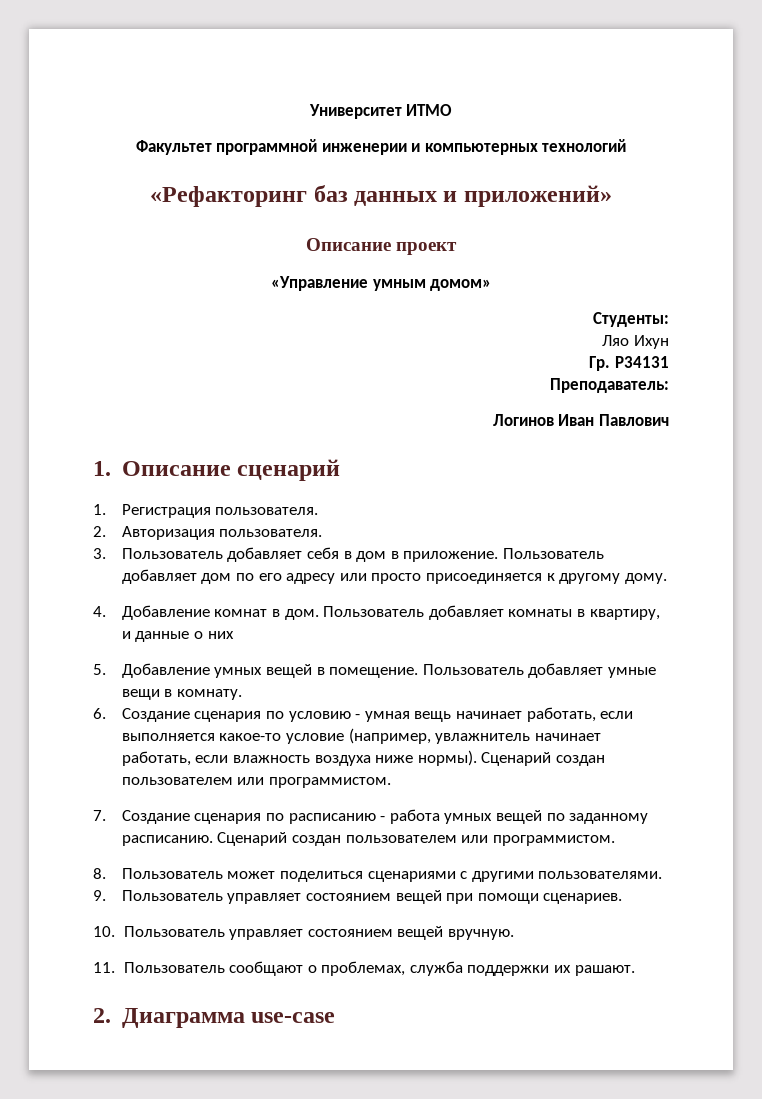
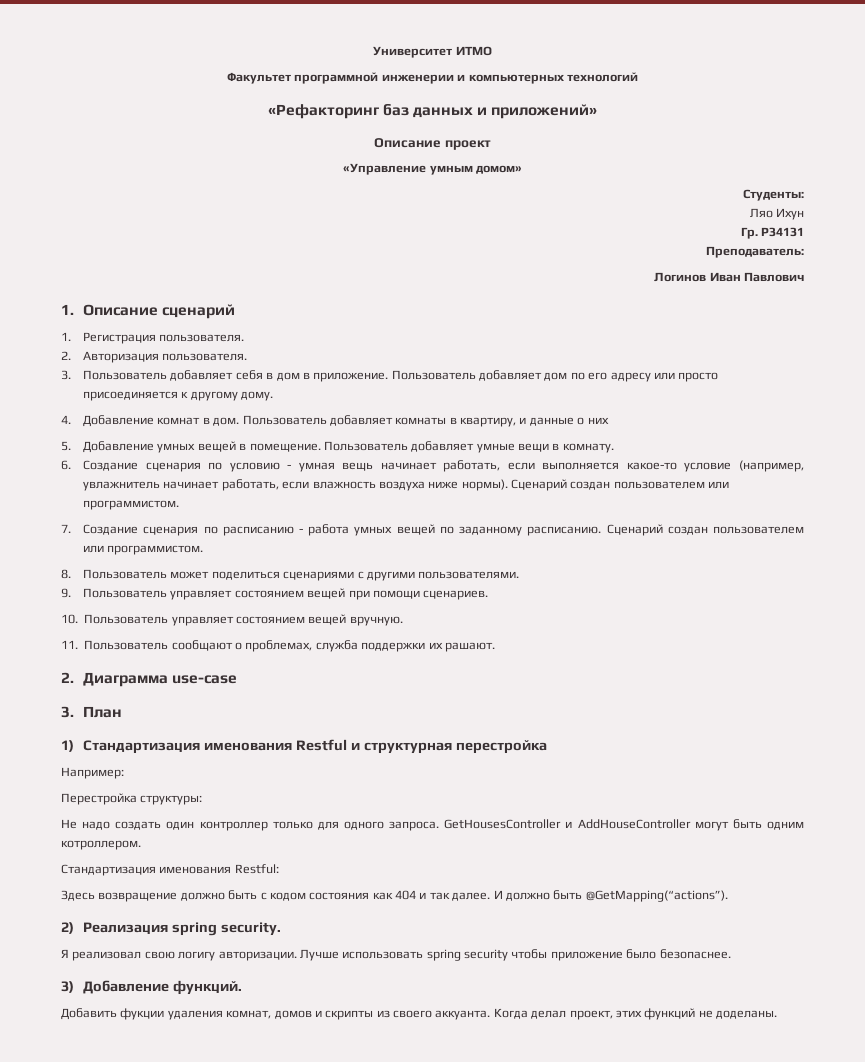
(336, 1017) none -> [61,706,123,718] [61,739,547,754] [61,767,124,779] [61,793,203,805] [61,819,804,831] [61,840,141,850] [61,864,279,876] [61,890,728,902] [61,922,281,936] [61,949,731,961] [61,980,242,995] [61,1008,777,1020] // 3. План // 1) Стандартизация именования Restful и cтруктурная перестройка // Например: // Перестройка структуры: // Не надо создать один контроллер только для одного запроса. GetHousesController и AddHouseController могут быть одним котроллером. // Стандартизация именования Restful: // Здесь возвращение должно быть с кодом состояния как 404 и так далее. И должно быть @GetMapping(“actions”). // 2) Реализация spring security. // Я реализовал свою логигу авторизации. Лучше использовать spring security чтобы приложение было безопаснее. // 3) Добавление функций. // Добавить фукции удаления комнат, домов и скрипты из своего аккуанта. Когда делал проект, этих функций не доделаны.

